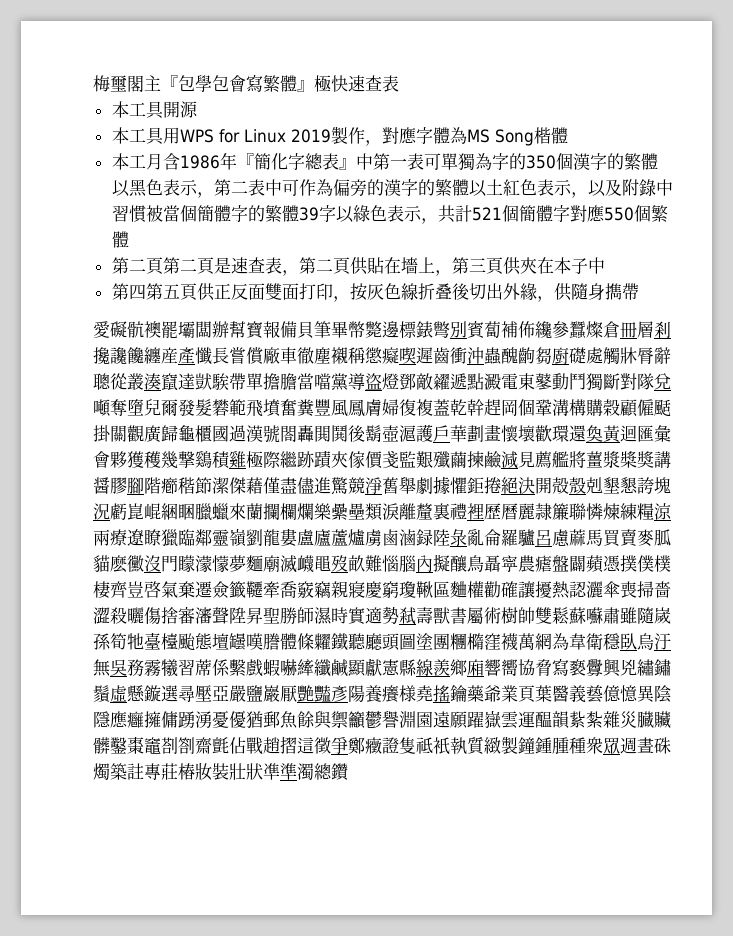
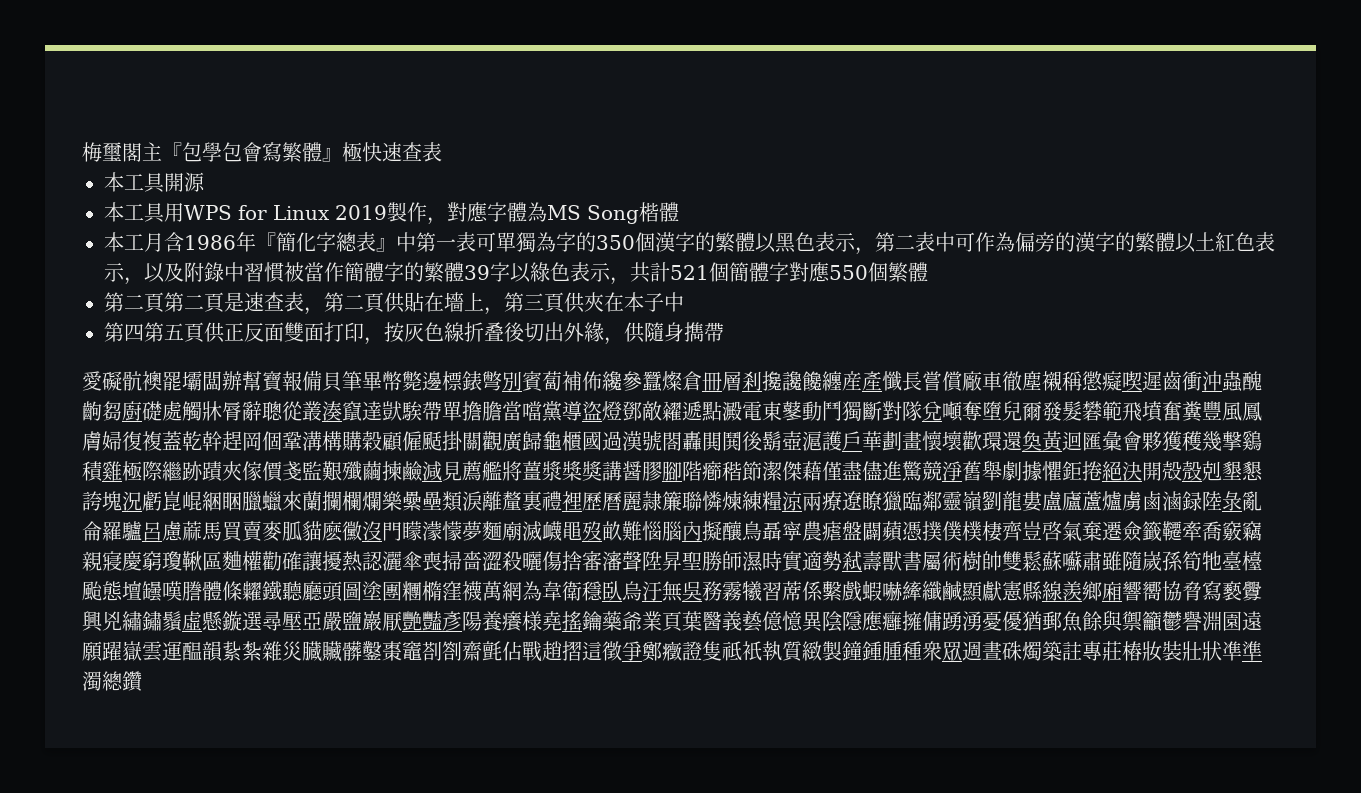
[179,205,197,222] 個 -> [324,262,344,282] 作

